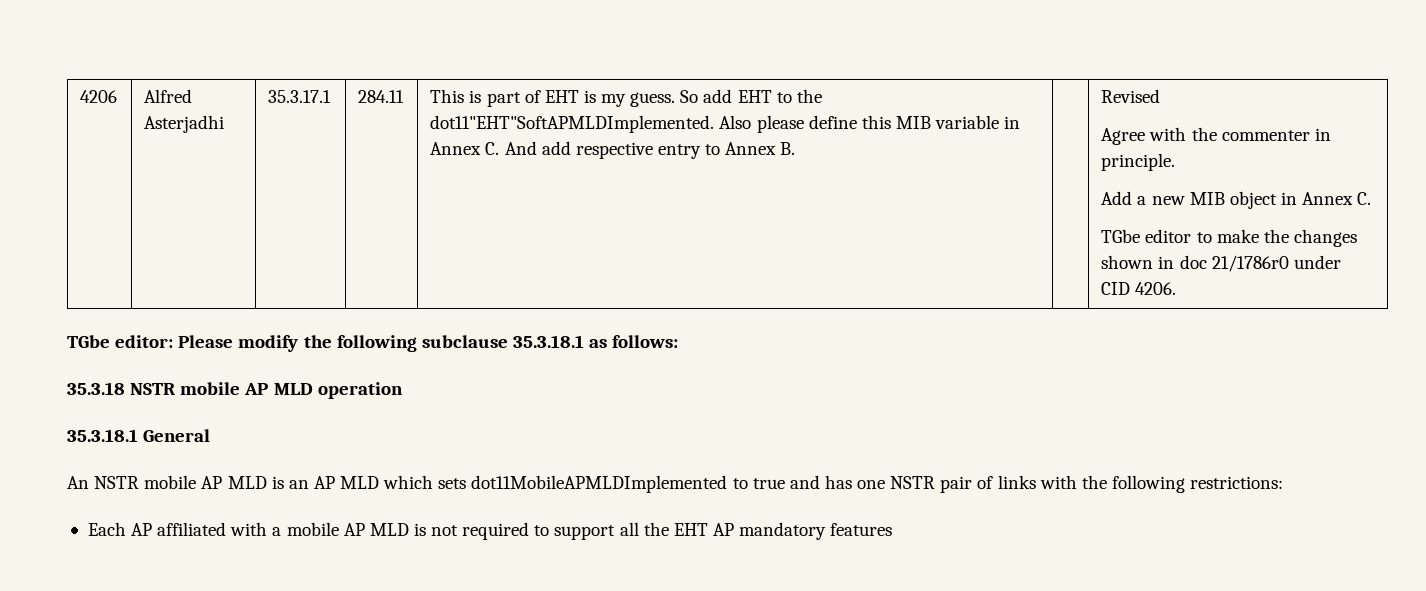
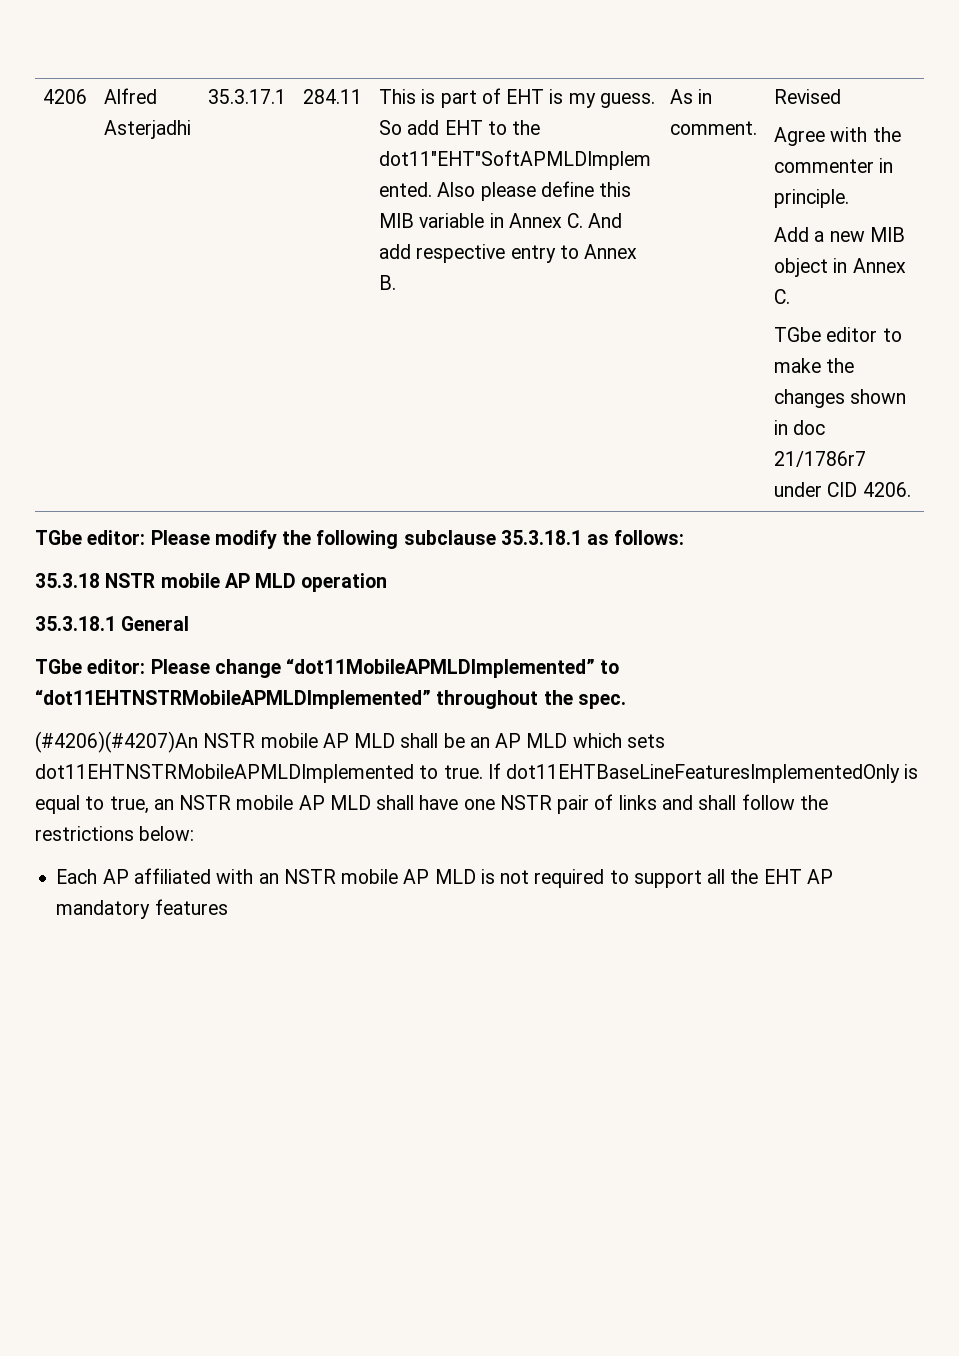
(796, 148) none -> [670,89,713,104] [670,121,758,135] As in comment.
[1211,255,1289,272] 21/1786r0 -> [774,451,867,467] 21/1786r7
[67,475,284,489] An NSTR mobile AP MLD is -> [35,658,620,678] [35,689,626,709] [35,731,465,753] TGbe editor: Please change “dot11MobileAPMLDImplemented” to “dot11EHTNSTRMobileAPMLDImplemented” throughout the spec. // (#4206)(#4207)An NSTR mobile AP MLD shall be
[471,475,852,493] dot11MobileAPMLDImplemented to true and has -> [35,763,919,783] [35,795,459,814] dot11EHTNSTRMobileAPMLDImplemented to true. If dot11EHTBaseLineFeaturesImplementedOnly is equal to true, an NSTR mobile AP MLD shall have
[1039,475,1284,493] with the following restrictions: -> [661,794,828,810] [35,826,195,841] and shall follow the restrictions below:
[272,527,282,536] a -> [258,869,336,884] an NSTR

